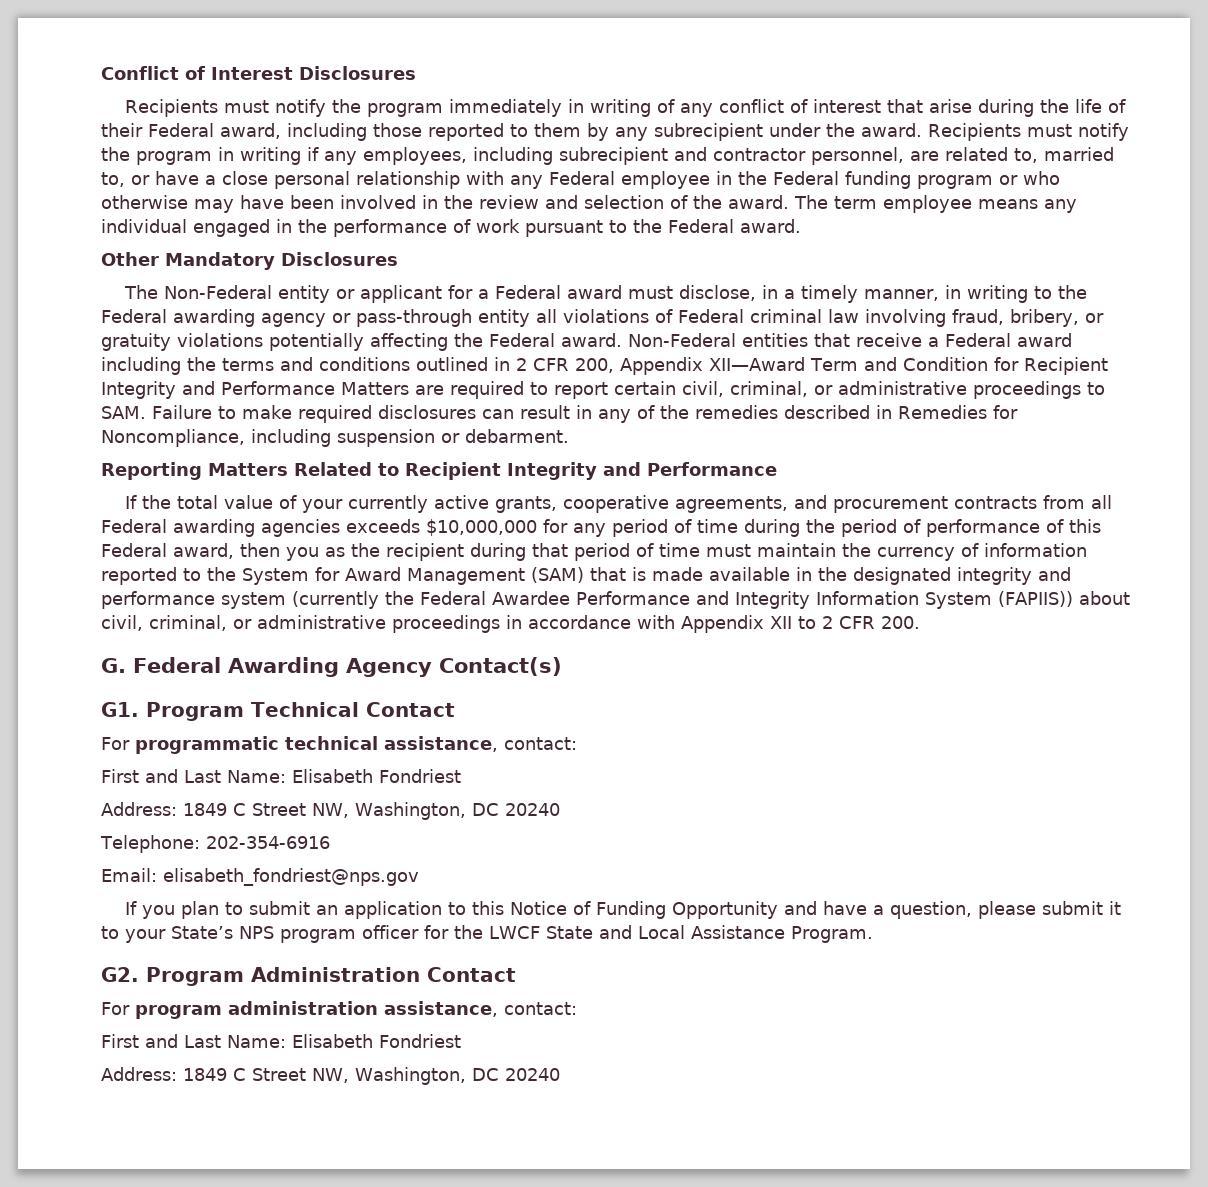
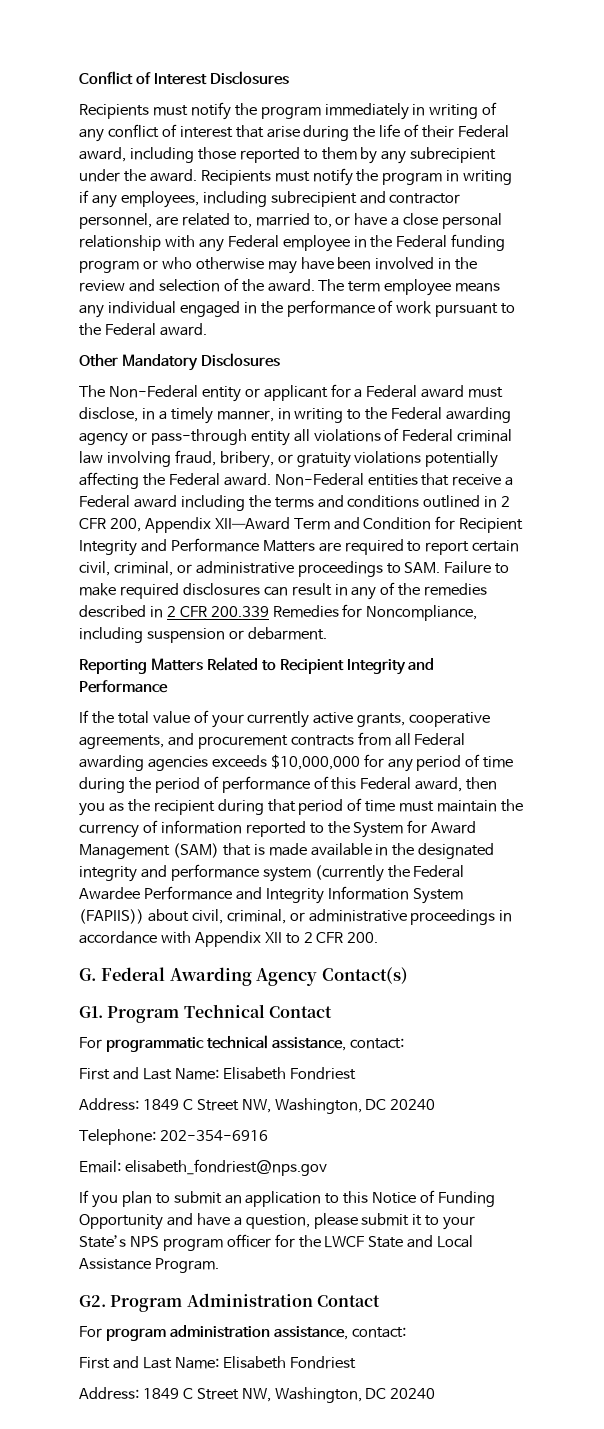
(892, 412) none -> [166,606,269,617] 2 CFR 200.339

